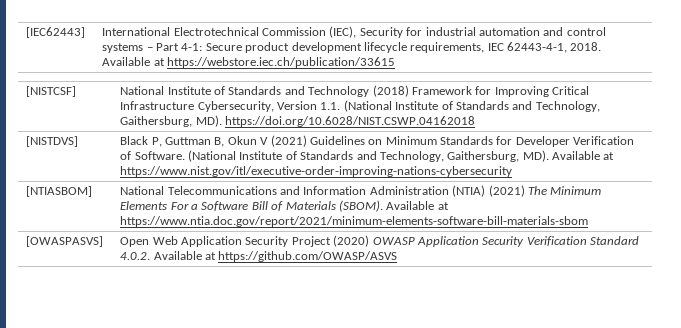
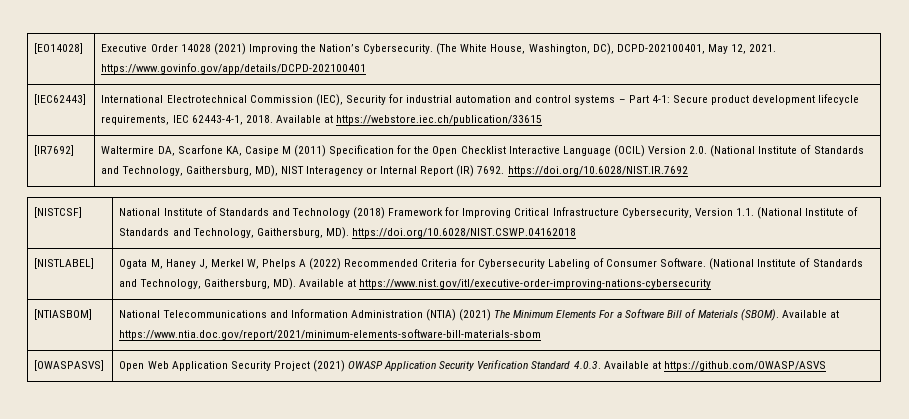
(26, 32) none -> [34,43,84,54] [101,43,777,55] [101,63,367,74] [EO14028] | Executive Order 14028 (2021) Improving the Nation’s Cybersecurity. (The White House, Washington, DC), DCPD-202100401, May 12, 2021. https://www.govinfo.gov/app/details/DCPD-202100401 //
(396, 62) none -> [34,145,75,156] [101,145,864,157] [101,165,688,177] // [IR7692] | Waltermire DA, Scarfone KA, Casipe M (2011) Specification for the Open Checklist Interactive Language (OCIL) Version 2.0. (National Institute of Standards and Technology, Gaithersburg, MD), NIST Interagency or Internal Report (IR) 7692. https://doi.org/10.6028/NIST.IR.7692
[26,136,79,147] [120,135,635,147] [120,151,132,160] [NISTDVS] | Black P, Guttman B, Okun V (2021) Guidelines on Minimum Standards for Developer Verification of -> [34,258,95,269] [119,258,658,270] [NISTLABEL] | Ogata M, Haney J, Merkel W, Phelps A (2022) Recommended Criteria for Cybersecurity Labeling of Consumer
[333,235,370,247] (2020) -> [312,360,345,372] (2021)
[120,252,151,260] 4.0.2. -> [573,361,601,369] 4.0.3.

